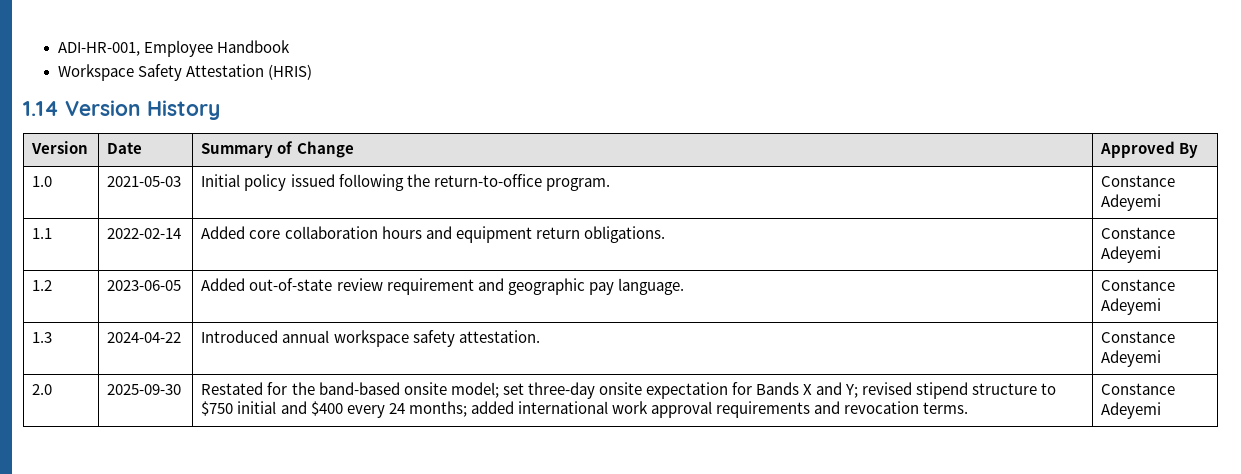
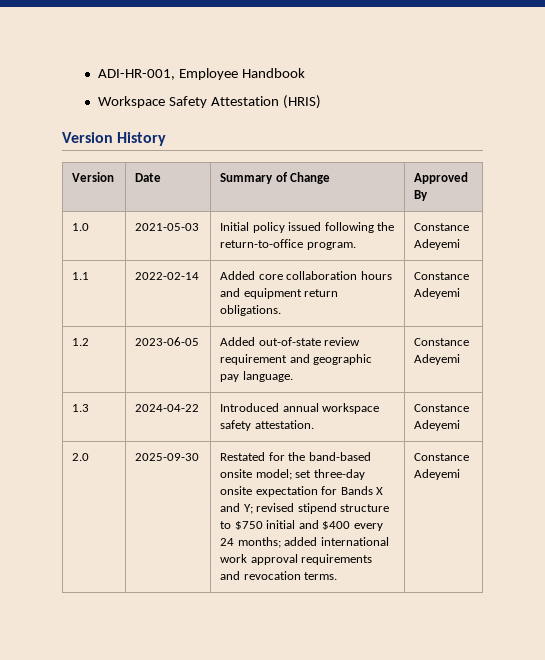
[23,101,59,116] 1.14 -> (321, 102) none

